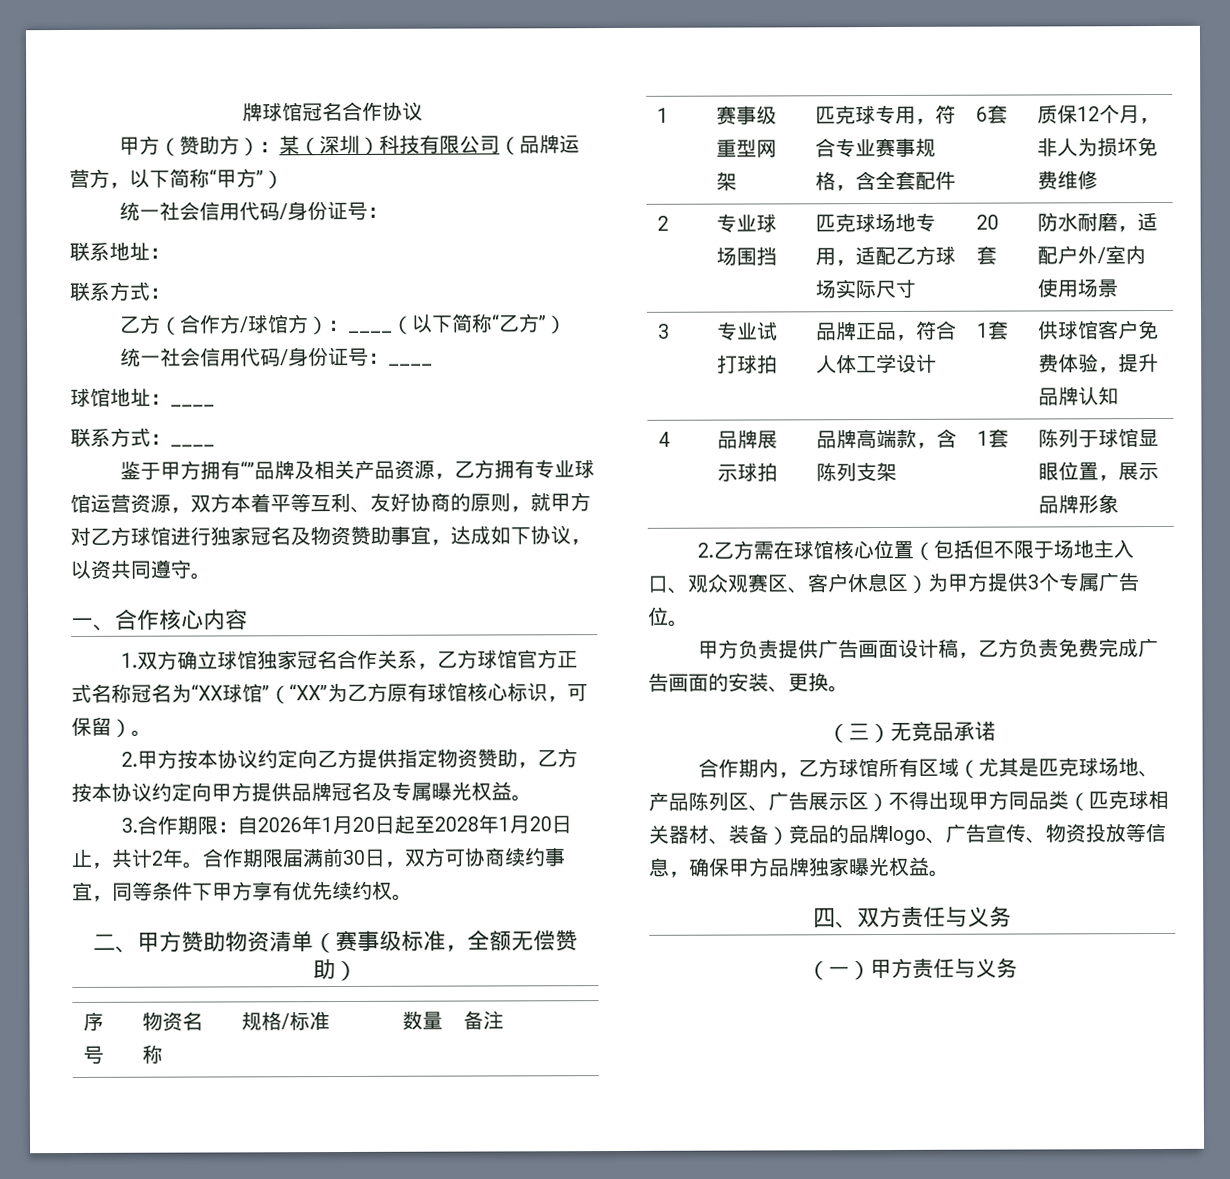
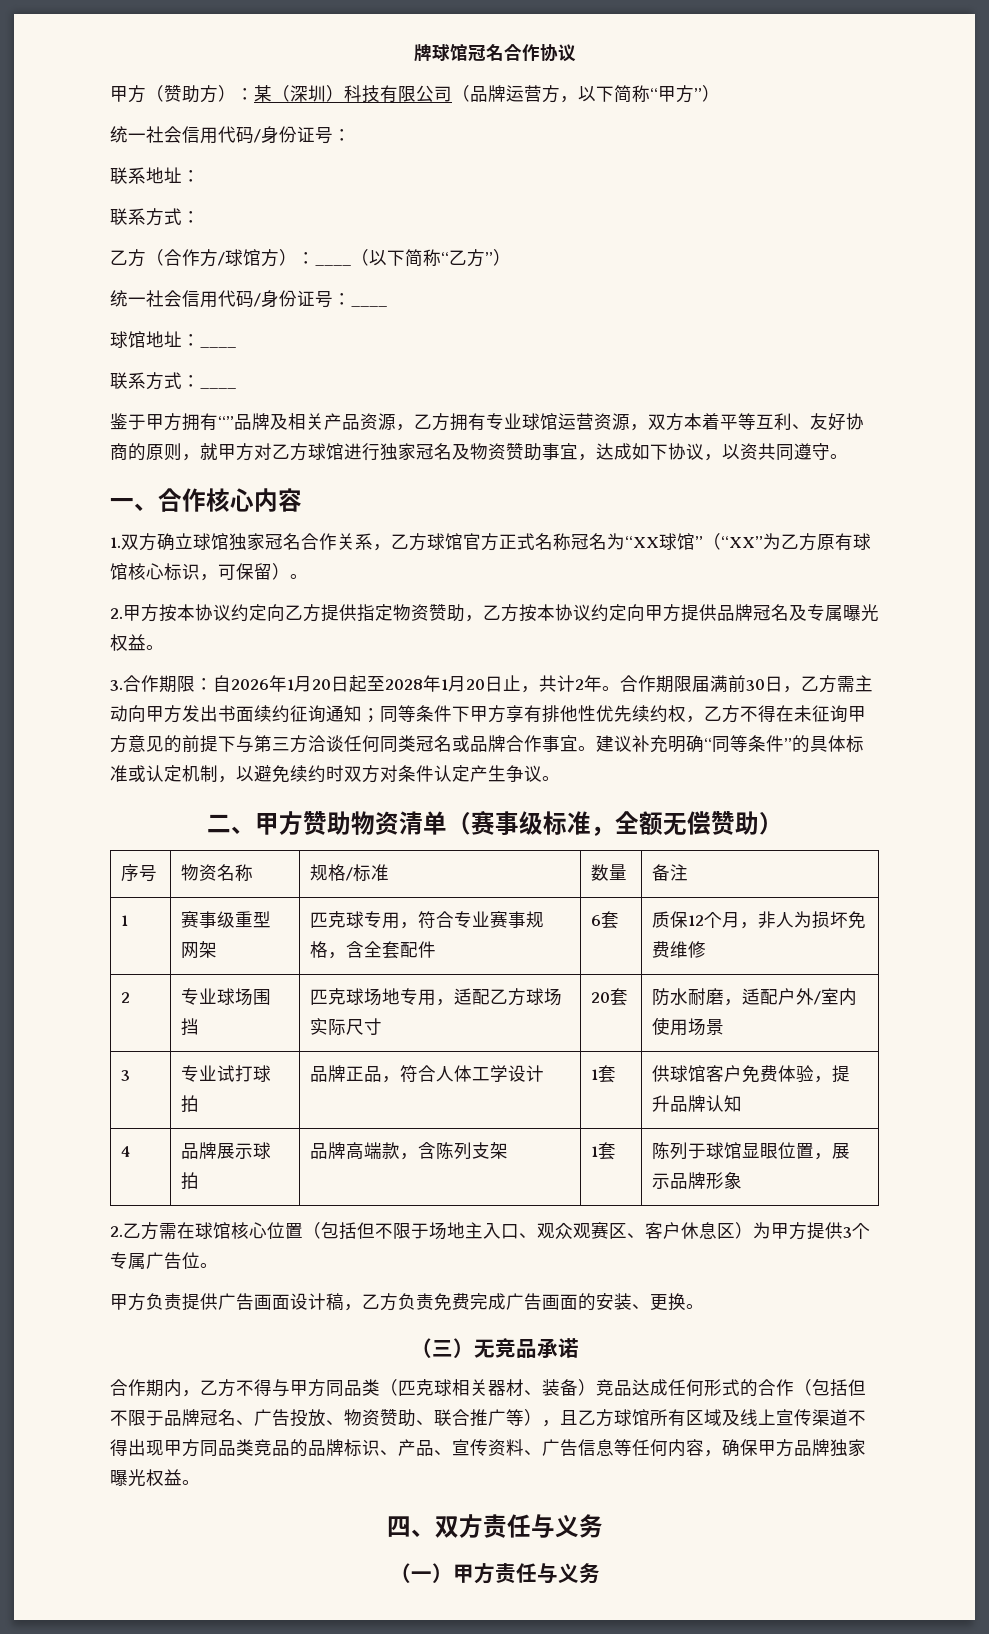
[404,847,566,867] [72,881,113,902] 双方可协商续约事宜， -> [801,675,873,693] [110,705,380,723] 乙方需主动向甲方发出书面续约征询通知；
(293, 891) none -> [542,705,596,723] 排他性
(393, 890) none -> [686,705,866,723] [110,735,864,753] [110,765,542,783] ，乙方不得在未征询甲方意见的前提下与第三方洽谈任何同类冠名或品牌合作事宜。建议补充明确“同等条件”的具体标准或认定机制，以避免续约时双方对条件认定产生争议
[838,757,1160,779] [648,790,969,813] 球馆所有区域（尤其是匹克球场地、产品陈列区、广告展示区）不得出现 -> [236,1379,290,1397] 不得与
[828,822,1166,845] [648,857,670,877] 的品牌logo、广告宣传、物资投放等信息 -> [632,1379,866,1397] [110,1409,866,1427] [110,1439,704,1457] 达成任何形式的合作（包括但不限于品牌冠名、广告投放、物资赞助、联合推广等），且乙方球馆所有区域及线上宣传渠道不得出现甲方同品类竞品的品牌标识、产品、宣传资料、广告信息等任何内容

